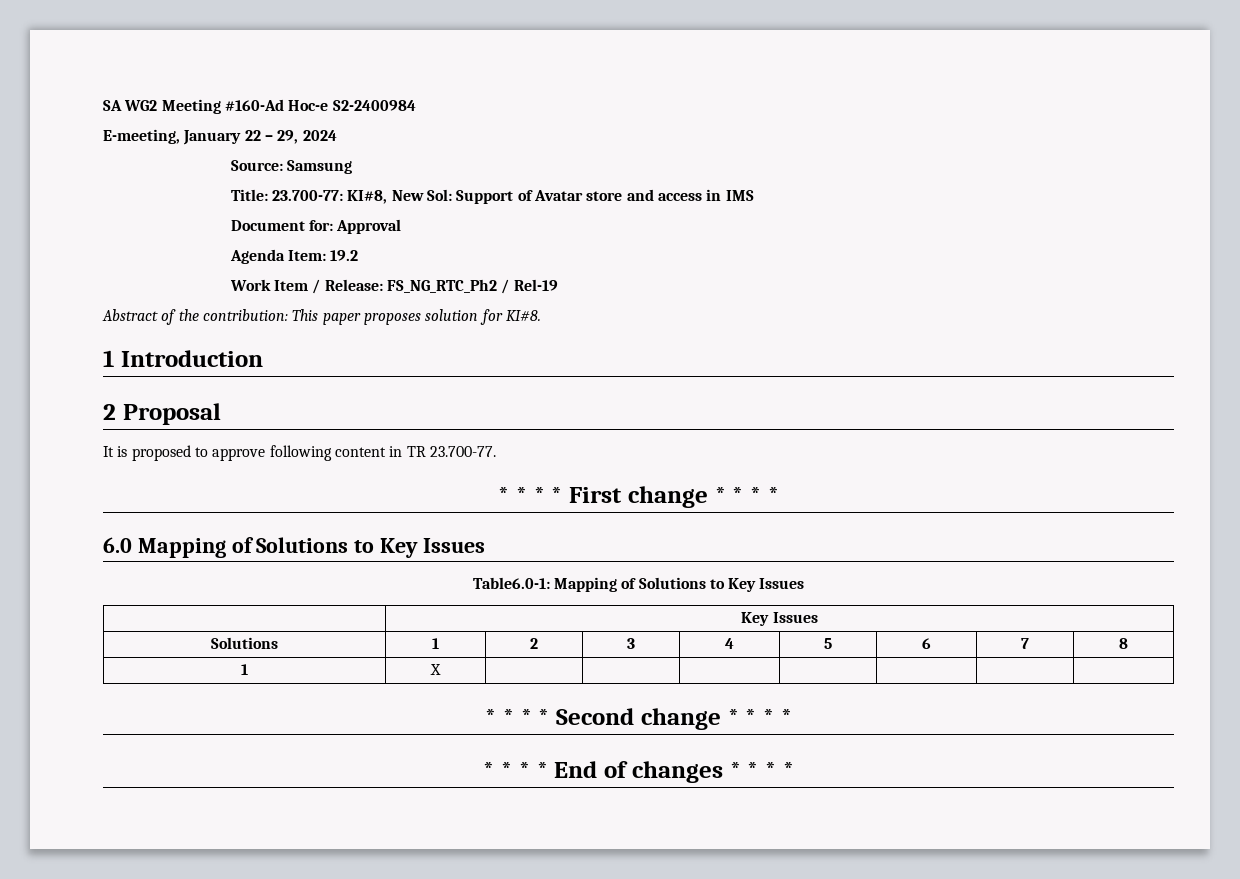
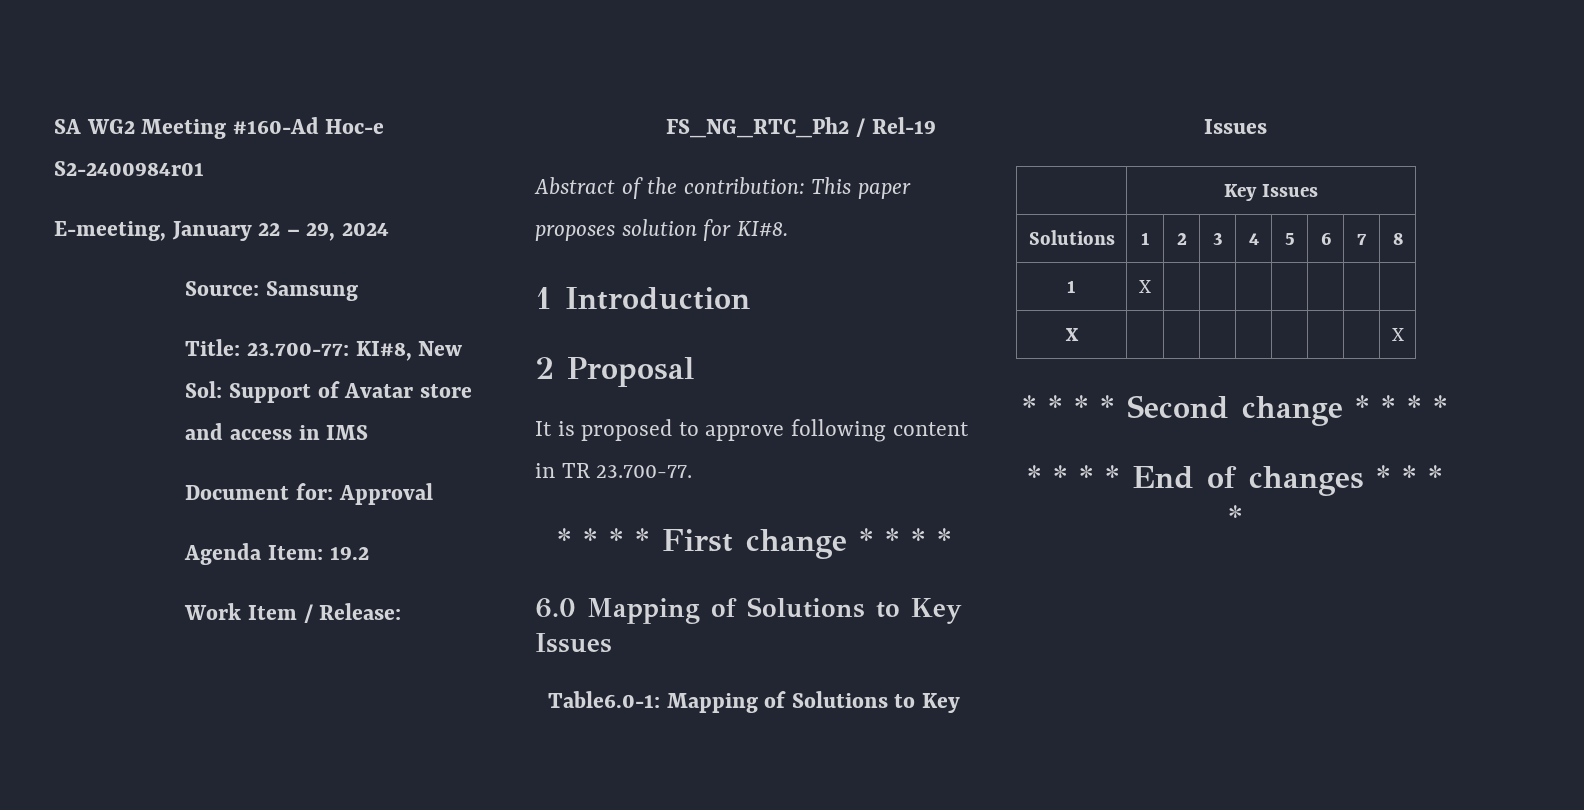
[332,100,416,111] S2-2400984 -> [54,161,204,176] S2-2400984r01
(441, 669) none -> [1064,328,1079,341] [1391,328,1404,341] // X | | | | | | | | X

